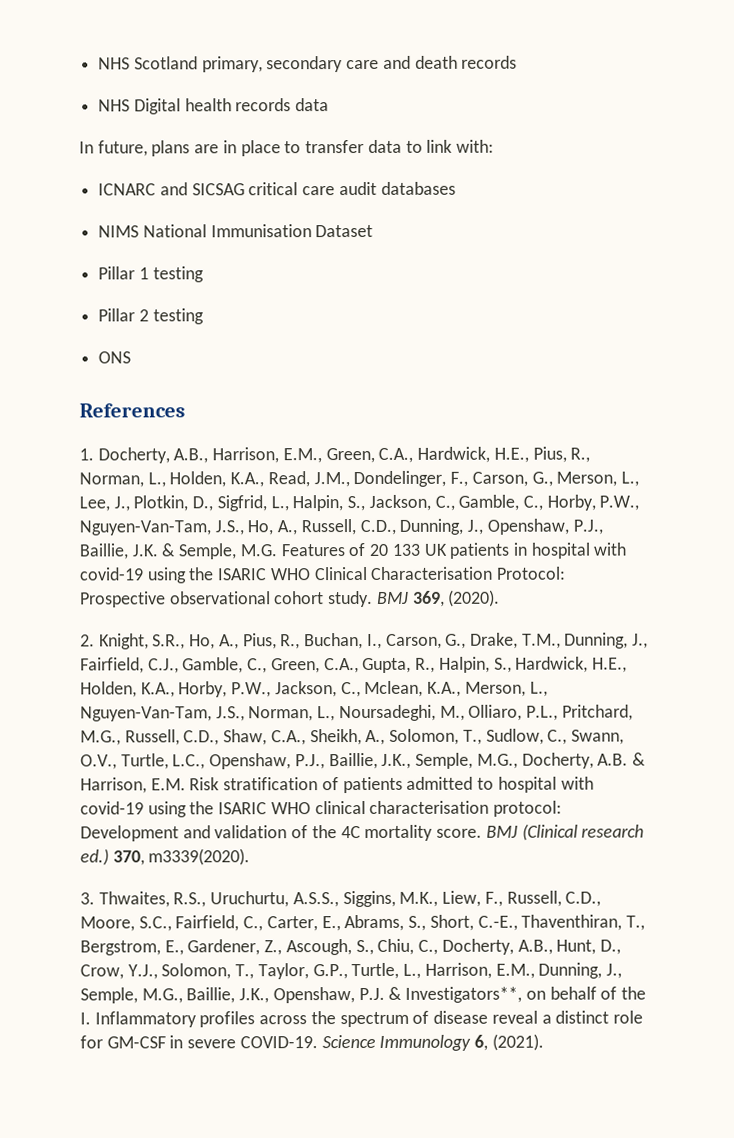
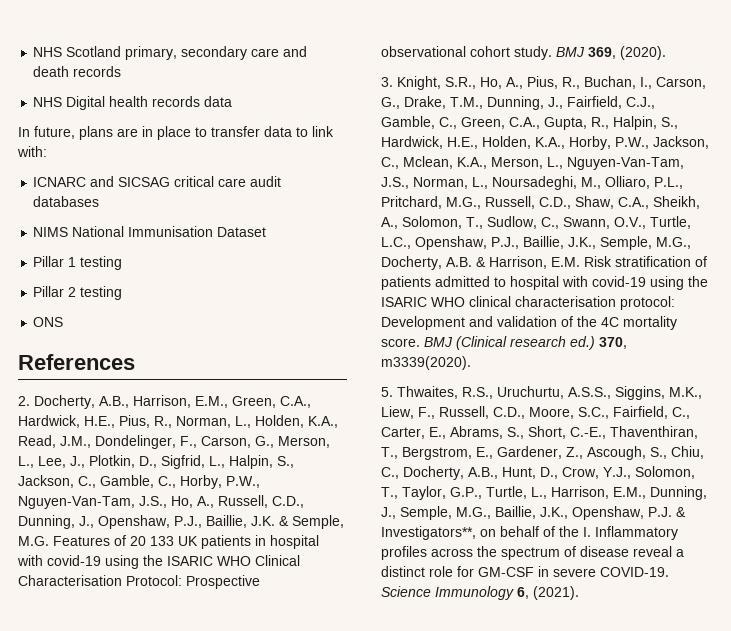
[79,448,94,461] 1. -> [18,396,30,406] 2.
[80,634,95,647] 2. -> [381,77,393,87] 3.
[80,892,95,905] 3. -> [381,387,393,397] 5.

